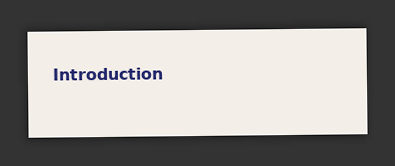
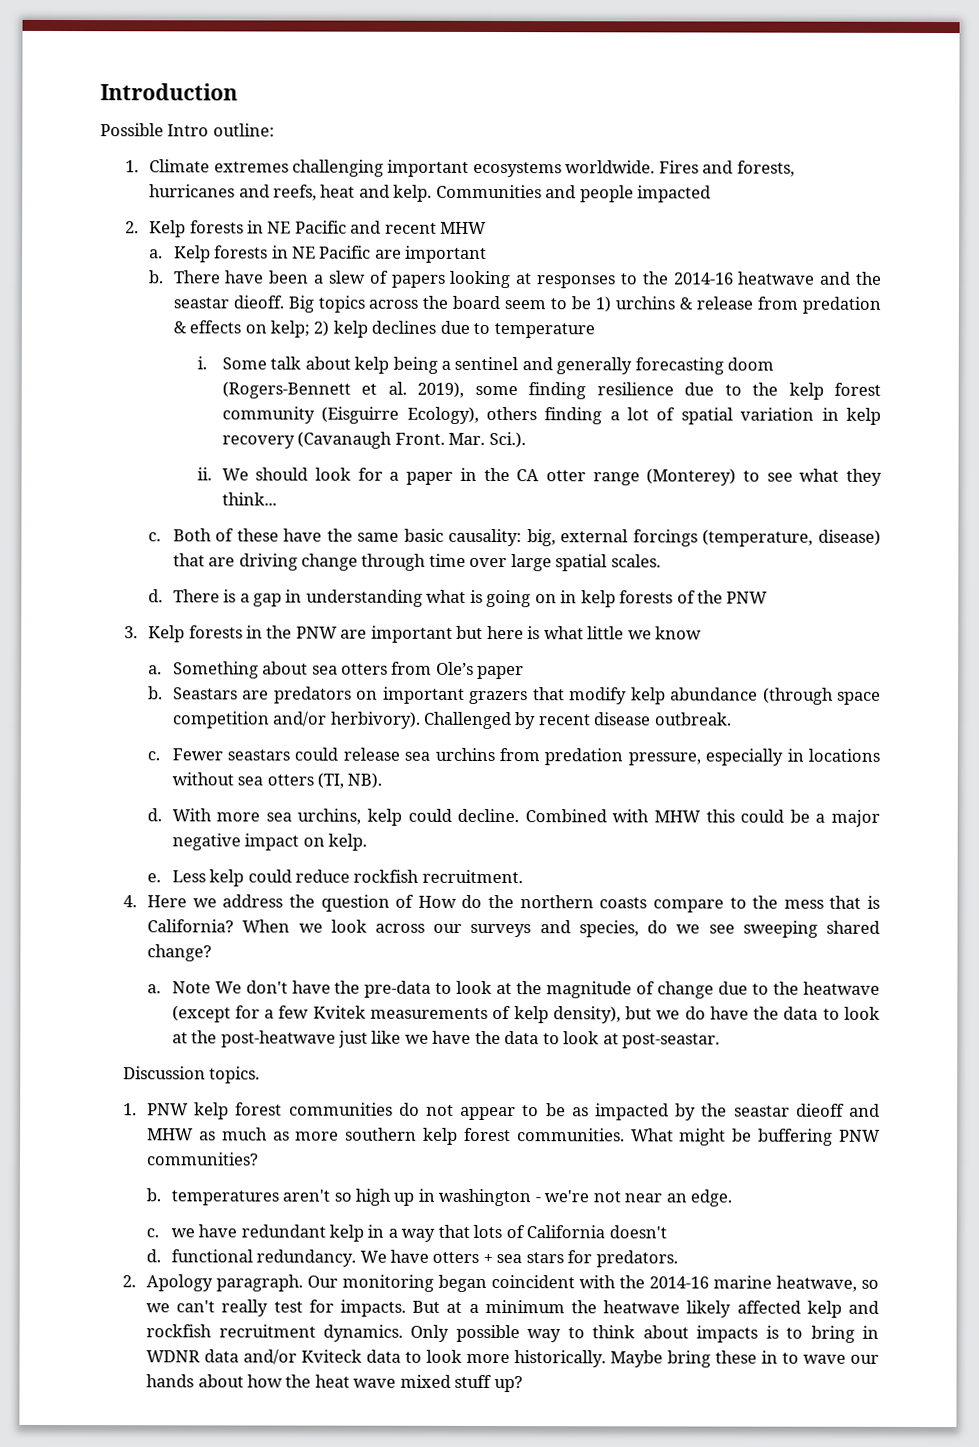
(163, 74) none -> [100,123,275,137] [124,159,795,178] [149,184,712,203] [124,220,488,238] [149,245,488,263] [148,270,882,289] [172,295,881,314] [172,320,595,339] [197,356,775,375] [221,381,882,400] [221,406,882,425] [221,431,526,449] [197,467,883,486] [221,492,277,506] [148,528,881,547] [172,553,661,572] [148,589,769,608] [123,625,703,643] [148,661,525,680] [148,686,881,705] [171,711,732,730] [147,747,880,766] [171,772,383,789] [147,808,880,827] [171,833,368,851] [147,869,523,887] [122,894,880,913] [147,919,880,938] [147,944,213,962] [147,980,880,999] [171,1005,880,1024] [171,1030,721,1049] [122,1066,261,1084] [122,1102,880,1121] [147,1127,881,1146] [146,1152,260,1166] [146,1188,733,1207] [146,1224,667,1242] [146,1249,678,1268] [121,1274,880,1292] [146,1299,879,1318] [146,1324,880,1343] [146,1349,880,1368] [146,1374,523,1393] // Possible Intro outline: // 1. Climate extremes challenging important ecosystems worldwide. Fires and forests, hurricanes and reefs, heat and kelp. Communities and people impacted // 2. Kelp forests in NE Pacific and recent MHW // a. Kelp forests in NE Pacific are important // b. There have been a slew of papers looking at responses to the 2014-16 heatwave and the seastar dieoff. Big topics across the board seem to be 1) urchins & release from predation & effects on kelp; 2) kelp declines due to temperature // i. Some talk about kelp being a sentinel and generally forecasting doom (Rogers-Bennett et al. 2019), some finding resilience due to the kelp forest community (Eisguirre Ecology), others finding a lot of spatial variation in kelp recovery (Cavanaugh Front. Mar. Sci.). // ii. We should look for a paper in the CA otter range (Monterey) to see what they think... // c. Both of these have the same basic causality: big, external forcings (temperature, disease) that are driving change through time over large spatial scales. // d. There is a gap in understanding what is going on in kelp forests of the PNW // 3. Kelp forests in the PNW are important but here is what little we know // a. Something about sea otters from Ole’s paper // b. Seastars are predators on important grazers that modify kelp abundance (through space competition and/or herbivory). Challenged by recent disease outbreak. // c. Fewer seastars could release sea urchins from predation pressure, especially in locations without sea otters (TI, NB). // d. With more sea urchins, kelp could decline. Combined with MHW this could be a major negative impact on kelp. // e. Less kelp could reduce rockfish recruitment. // 4. Here we address the question of How do the northern coasts compare to the mess that is California? When we look across our surveys and species, do we see sweeping shared change? // a. Note We don't have the pre-data to look at the magnitude of change due to the heatwave (except for a few Kvitek measurements of kelp density), but we do have the data to look at the post-heatwave just like we have the data to look at post-seastar. // Discussion topics. // 1. PNW kelp forest communities do not appear to be as impacted by the seastar dieoff and MHW as much as more southern kelp forest communities. What might be buffering PNW communities? // b. temperatures aren't so high up in washington - we're not near an edge. // c. we have redundant kelp in a way that lots of California doesn't // d. functional redundancy. We have otters + sea stars for predators. // 2. Apology paragraph. Our monitoring began coincident with the 2014-16 marine heatwave, so we can't really test for impacts. But at a minimum the heatwave likely affected kelp and rockfish recruitment dynamics. Only possible way to think about impacts is to bring in WDNR data and/or Kviteck data to look more historically. Maybe bring these in to wave our hands about how the heat wave mixed stuff up?

